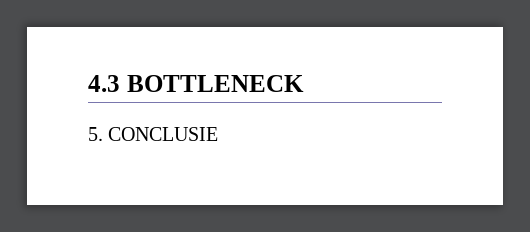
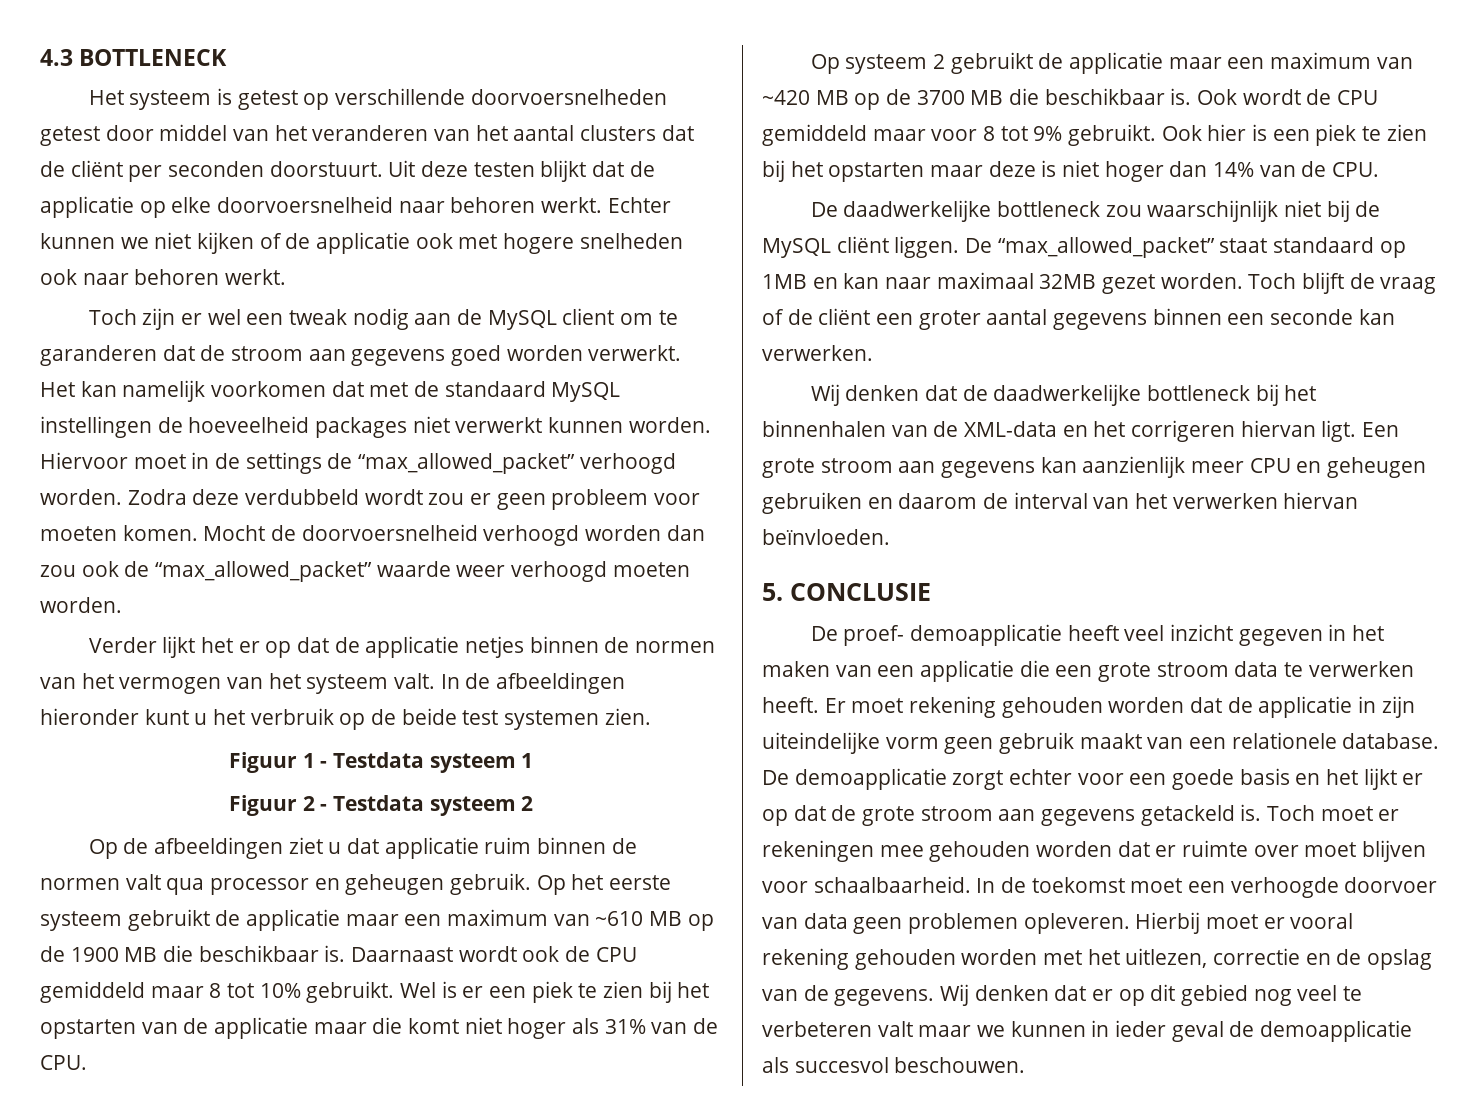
[88,127,219,141] 5. CONCLUSIE -> [88,88,667,110] [40,124,694,146] [40,160,655,182] [40,196,671,218] [40,232,683,254] [40,269,287,285] [88,308,678,330] [40,345,682,366] [40,380,621,402] [40,416,711,438] [40,452,676,474] [40,489,701,510] [40,524,705,546] [40,561,690,582] [40,597,122,613] [88,636,715,658] [40,672,626,694] [40,708,651,730] [228,752,534,773] [228,795,534,816] [88,837,637,859] [40,873,672,895] [40,909,714,931] [40,945,637,962] [40,981,710,1003] [40,1017,719,1039] [40,1055,87,1070] [810,52,1413,74] [762,88,1379,110] [762,124,1427,146] [762,160,1380,182] [810,200,1381,222] [762,236,1406,258] [762,272,1437,294] [762,308,1395,330] [762,345,873,361] [810,384,1317,406] [762,420,1400,442] [762,456,1427,478] [762,492,1359,514] [762,529,890,545] [762,583,931,601] [810,624,1384,646] [762,660,1414,682] [762,696,1415,718] [762,732,1440,754] [762,768,1424,790] [762,804,1400,826] [762,840,1427,862] [762,876,1438,898] [762,912,1354,934] [762,948,1433,970] [762,984,1363,1006] [762,1020,1413,1042] [762,1057,1026,1073] Het systeem is getest op verschillende doorvoersnelheden getest door middel van het veranderen van het aantal clusters dat de cliënt per seconden doorstuurt. Uit deze testen blijkt dat de applicatie op elke doorvoersnelheid naar behoren werkt. Echter kunnen we niet kijken of de applicatie ook met hogere snelheden ook naar behoren werkt. // Toch zijn er wel een tweak nodig aan de MySQL client om te garanderen dat de stroom aan gegevens goed worden verwerkt. Het kan namelijk voorkomen dat met de standaard MySQL instellingen de hoeveelheid packages niet verwerkt kunnen worden. Hiervoor moet in de settings de “max_allowed_packet” verhoogd worden. Zodra deze verdubbeld wordt zou er geen probleem voor moeten komen. Mocht de doorvoersnelheid verhoogd worden dan zou ook de “max_allowed_packet” waarde weer verhoogd moeten worden. // Verder lijkt het er op dat de applicatie netjes binnen de normen van het vermogen van het systeem valt. In de afbeeldingen hieronder kunt u het verbruik op de beide test systemen zien. // Figuur 1 - Testdata systeem 1 // Figuur 2 - Testdata systeem 2 // Op de afbeeldingen ziet u dat applicatie ruim binnen de normen valt qua processor en geheugen gebruik. Op het eerste systeem gebruikt de applicatie maar een maximum van ~610 MB op de 1900 MB die beschikbaar is. Daarnaast wordt ook de CPU gemiddeld maar 8 tot 10% gebruikt. Wel is er een piek te zien bij het opstarten van de applicatie maar die komt niet hoger als 31% van de CPU. // Op systeem 2 gebruikt de applicatie maar een maximum van ~420 MB op de 3700 MB die beschikbaar is. Ook wordt de CPU gemiddeld maar voor 8 tot 9% gebruikt. Ook hier is een piek te zien bij het opstarten maar deze is niet hoger dan 14% van de CPU. // De daadwerkelijke bottleneck zou waarschijnlijk niet bij de MySQL cliënt liggen. De “max_allowed_packet” staat standaard op 1MB en kan naar maximaal 32MB gezet worden. Toch blijft de vraag of de cliënt een groter aantal gegevens binnen een seconde kan verwerken. // Wij denken dat de daadwerkelijke bottleneck bij het binnenhalen van de XML-data en het corrigeren hiervan ligt. Een grote stroom aan gegevens kan aanzienlijk meer CPU en geheugen gebruiken en daarom de interval van het verwerken hiervan beïnvloeden. // 5. CONCLUSIE // De proef- demoapplicatie heeft veel inzicht gegeven in het maken van een applicatie die een grote stroom data te verwerken heeft. Er moet rekening gehouden worden dat de applicatie in zijn uiteindelijke vorm geen gebruik maakt van een relationele database. De demoapplicatie zorgt echter voor een goede basis en het lijkt er op dat de grote stroom aan gegevens getackeld is. Toch moet er rekeningen mee gehouden worden dat er ruimte over moet blijven voor schaalbaarheid. In de toekomst moet een verhoogde doorvoer van data geen problemen opleveren. Hierbij moet er vooral rekening gehouden worden met het uitlezen, correctie en de opslag van de gegevens. Wij denken dat er op dit gebied nog veel te verbeteren valt maar we kunnen in ieder geval de demoapplicatie als succesvol beschouwen.

